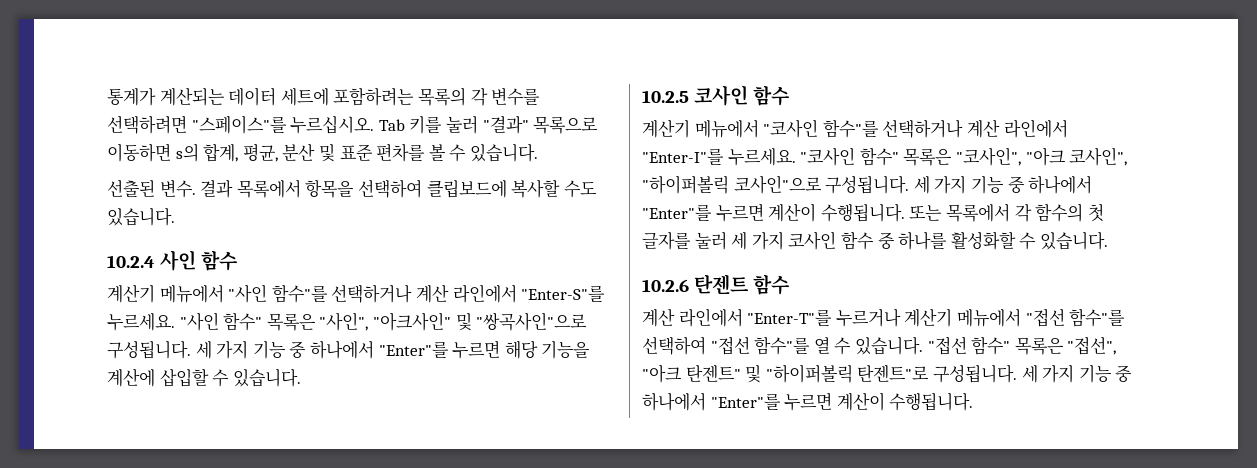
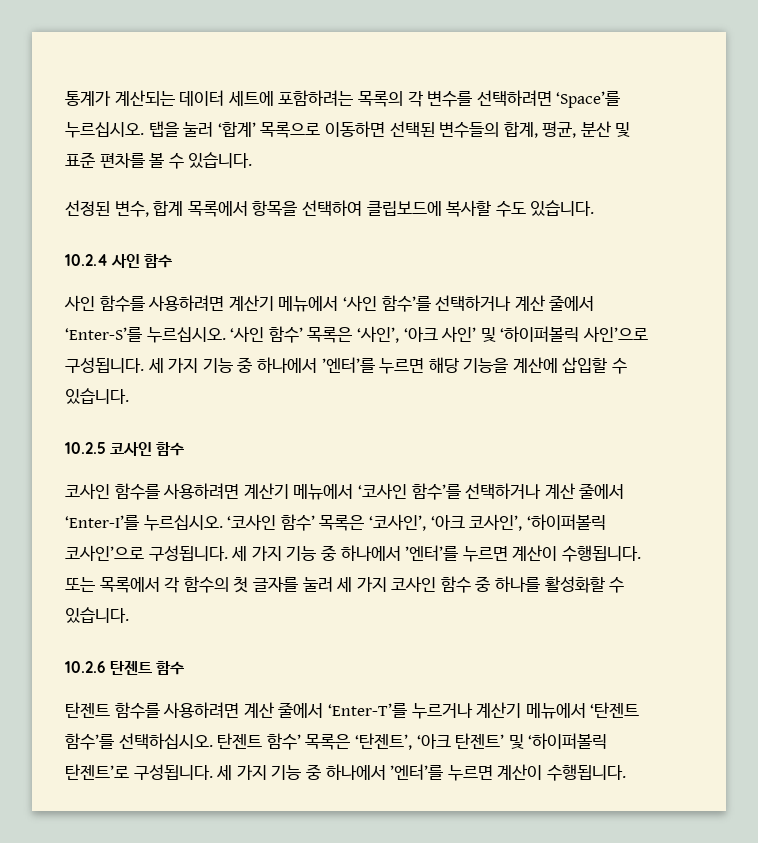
[191,115,599,134] [107,143,199,162] "스페이스"를 누르십시오. Tab 키를 눌러 "결과" 목록으로 이동하면 s의 -> [556,91,621,108] [65,121,500,138] ‘Space’를 누르십시오. 탭을 눌러 ‘합계’ 목록으로 이동하면 선택된 변수들의
[107,179,234,198] 선출된 변수. 결과 -> [65,200,184,217] 선정된 변수, 합계
[107,284,606,303] [107,312,588,331] [107,340,449,359] 계산기 메뉴에서 "사인 함수"를 선택하거나 계산 라인에서 "Enter-S"를 누르세요. "사인 함수" 목록은 "사인", "아크사인" 및 "쌍곡사인"으로 구성됩니다. 세 가지 기능 중 하나에서 "Enter"를 -> [64,295,595,312] [65,326,648,343] [65,357,375,373] 사인 함수를 사용하려면 계산기 메뉴에서 ‘사인 함수’를 선택하거나 계산 줄에서 ‘Enter-S’를 누르십시오. ‘사인 함수’ 목록은 ‘사인’, ‘아크 사인’ 및 ‘하이퍼볼릭 사인’으로 구성됩니다. 세 가지 기능 중 하나에서 ’엔터’를
[642,119,1068,138] [642,147,1128,166] [642,175,1093,194] [642,205,712,221] 계산기 메뉴에서 "코사인 함수"를 선택하거나 계산 라인에서 "Enter-I"를 누르세요. "코사인 함수" 목록은 "코사인", "아크 코사인", "하이퍼볼릭 코사인"으로 구성됩니다. 세 가지 기능 중 하나에서 "Enter"를 -> [65,483,625,500] [65,514,606,531] [65,545,459,561] 코사인 함수를 사용하려면 계산기 메뉴에서 ‘코사인 함수’를 선택하거나 계산 줄에서 ‘Enter-I’를 누르십시오. ‘코사인 함수’ 목록은 ‘코사인’, ‘아크 코사인’, ‘하이퍼볼릭 코사인’으로 구성됩니다. 세 가지 기능 중 하나에서 ’엔터’를
[642,308,1126,327] [642,336,1117,355] [642,364,1133,383] [642,392,781,411] 계산 라인에서 "Enter-T"를 누르거나 계산기 메뉴에서 "접선 함수"를 선택하여 "접선 함수"를 열 수 있습니다. "접선 함수" 목록은 "접선", "아크 탄젠트" 및 "하이퍼볼릭 탄젠트"로 구성됩니다. 세 가지 기능 중 하나에서 "Enter"를 -> [65,702,640,719] [65,733,608,750] [65,764,444,780] 탄젠트 함수를 사용하려면 계산 줄에서 ‘Enter-T’를 누르거나 계산기 메뉴에서 ‘탄젠트 함수’를 선택하십시오. 탄젠트 함수’ 목록은 ‘탄젠트’, ‘아크 탄젠트’ 및 ‘하이퍼볼릭 탄젠트’로 구성됩니다. 세 가지 기능 중 하나에서 ’엔터’를

